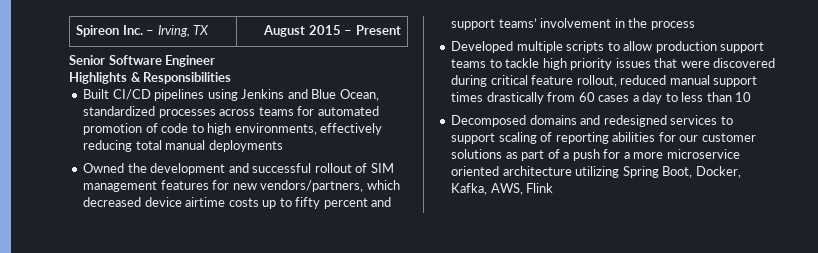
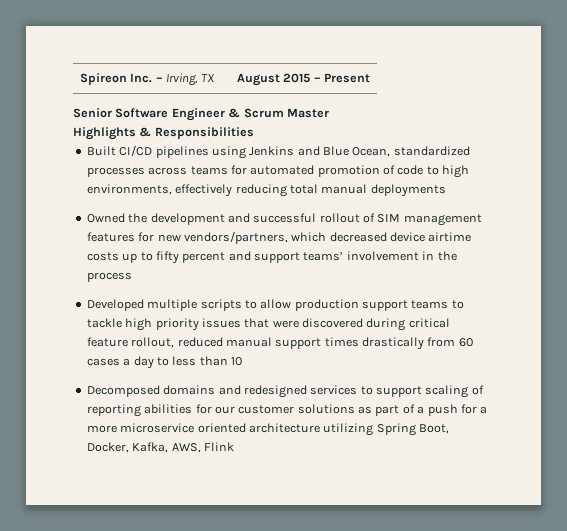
(216, 61) none -> [228,108,329,118] & Scrum Master

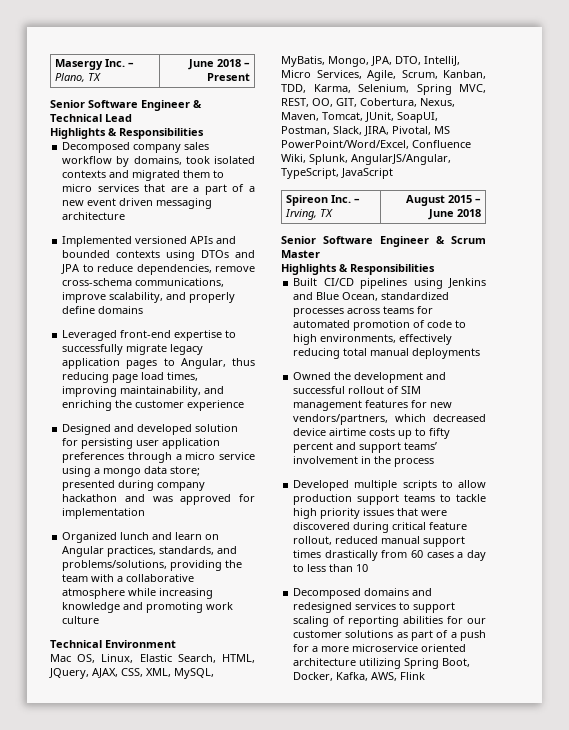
(80, 79) none -> [55,59,135,70] [55,73,102,82] [187,59,250,70] [206,73,250,81] [50,100,202,111] [50,114,132,122] [50,128,204,139] [62,142,210,153] [62,156,255,167] [62,170,225,181] [62,184,255,195] [62,198,213,209] [62,212,126,220] [62,236,237,247] [62,250,255,261] [61,264,255,275] [62,278,225,287] [62,292,236,303] [62,306,144,314] [62,330,237,341] [62,344,204,355] [62,358,255,369] [62,372,199,383] [62,386,225,397] [62,400,245,411] [62,424,239,435] [62,438,221,449] [62,452,255,463] [62,466,201,477] [62,480,206,491] [62,494,255,505] [62,508,146,519] [62,532,220,543] [62,546,238,557] [62,560,243,571] [62,574,195,582] [62,588,214,599] [62,602,234,613] [62,616,100,624] [50,640,176,648] [50,654,255,663] [49,668,214,679] [281,56,460,67] [281,70,486,81] [281,84,486,95] [281,98,455,107] [281,112,438,123] [281,126,450,136] [281,140,471,149] [281,154,451,165] [281,168,393,179] Masergy Inc. – Plano, TX | June 2018 – Present // Senior Software Engineer & Technical Lead // Highlights & Responsibilities // Decomposed company sales workflow by domains, took isolated contexts and migrated them to micro services that are a part of a new event driven messaging architecture // Implemented versioned APIs and bounded contexts using DTOs and JPA to reduce dependencies, remove cross-schema communications, improve scalability, and properly define domains // Leveraged front-end expertise to successfully migrate legacy application pages to Angular, thus reducing page load times, improving maintainability, and enriching the customer experience // Designed and developed solution for persisting user application preferences through a micro service using a mongo data store; presented during company hackathon and was approved for implementation // Organized lunch and learn on Angular practices, standards, and problems/solutions, providing the team with a collaborative atmosphere while increasing knowledge and promoting work culture // Technical Environment // Mac OS, Linux, Elastic Search, HTML, JQuery, AJAX, CSS, XML, MySQL, MyBatis, Mongo, JPA, DTO, IntelliJ, Micro Services, Agile, Scrum, Kanban, TDD, Karma, Selenium, Spring MVC, REST, OO, GIT, Cobertura, Nexus, Maven, Tomcat, JUnit, SoapUI, Postman, Slack, JIRA, Pivotal, MS PowerPoint/Word/Excel, Confluence Wiki, Splunk, AngularJS/Angular, TypeScript, JavaScript //
[323,73,370,83] Present -> [427,209,481,220] June 2018

